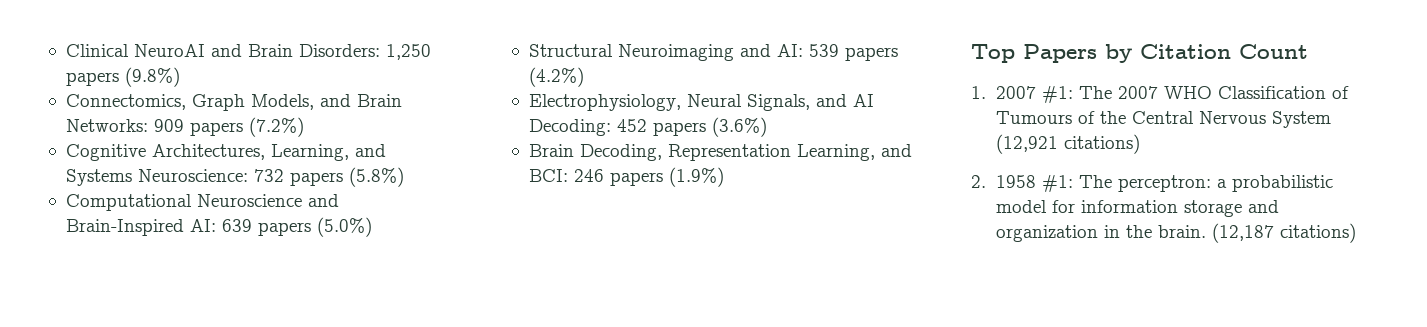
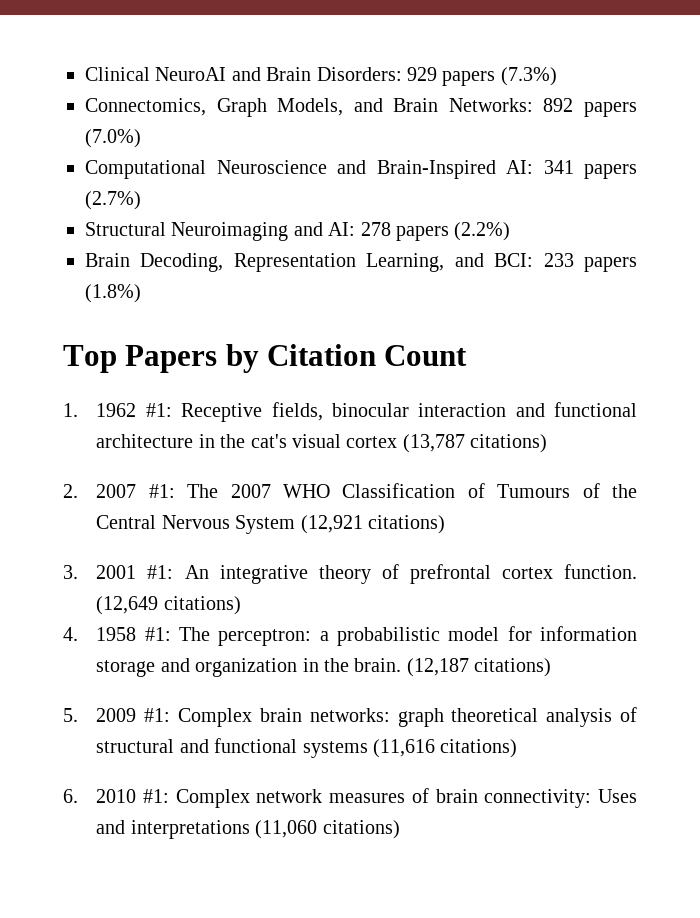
[385,44,431,60] [65,67,180,87] 1,250 papers (9.8%) -> [407,67,557,86] 929 papers (7.3%)
[153,117,304,137] [65,144,386,161] [65,167,404,187] 909 papers (7.2%) // Cognitive Architectures, Learning, and Systems Neuroscience: 732 papers (5.8%) -> [543,98,637,117] [85,129,141,148] 892 papers (7.0%)
[221,217,372,237] 639 papers (5.0%) -> [543,160,637,179] [85,191,141,210] 341 papers (2.7%)
[808,44,898,61] [528,67,584,87] [528,94,874,111] [528,117,767,137] 539 papers (4.2%) // Electrophysiology, Neural Signals, and AI Decoding: 452 papers (3.6%) -> [360,222,511,241] 278 papers (2.2%)
[573,167,724,187] 246 papers (1.9%) -> [543,253,638,272] [85,284,141,303] 233 papers (1.8%)
(986, 92) none -> [96,402,637,422] [96,434,548,453] [63,484,78,498] 1962 #1: Receptive fields, binocular interaction and functional architecture in the cat's visual cortex (13,787 citations) // 2.
[971,175,986,188] 2. -> [63,564,638,584] [96,596,241,615] [63,627,78,641] 3. 2001 #1: An integrative theory of prefrontal cortex function. (12,649 citations) // 4.
(1357, 233) none -> [63,707,638,727] [96,738,518,758] [63,788,638,808] [96,820,400,839] // 5. 2009 #1: Complex brain networks: graph theoretical analysis of structural and functional systems (11,616 citations) // 6. 2010 #1: Complex network measures of brain connectivity: Uses and interpretations (11,060 citations)

